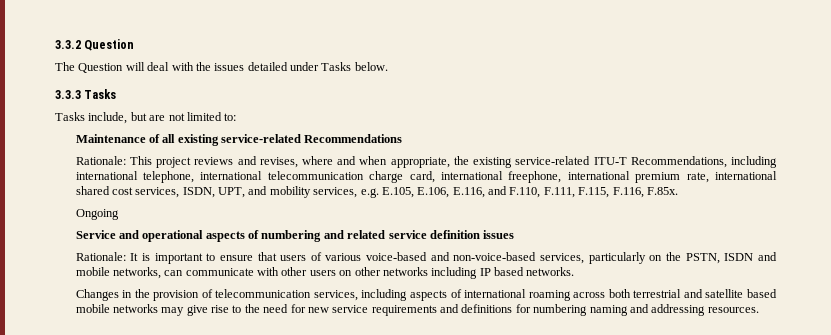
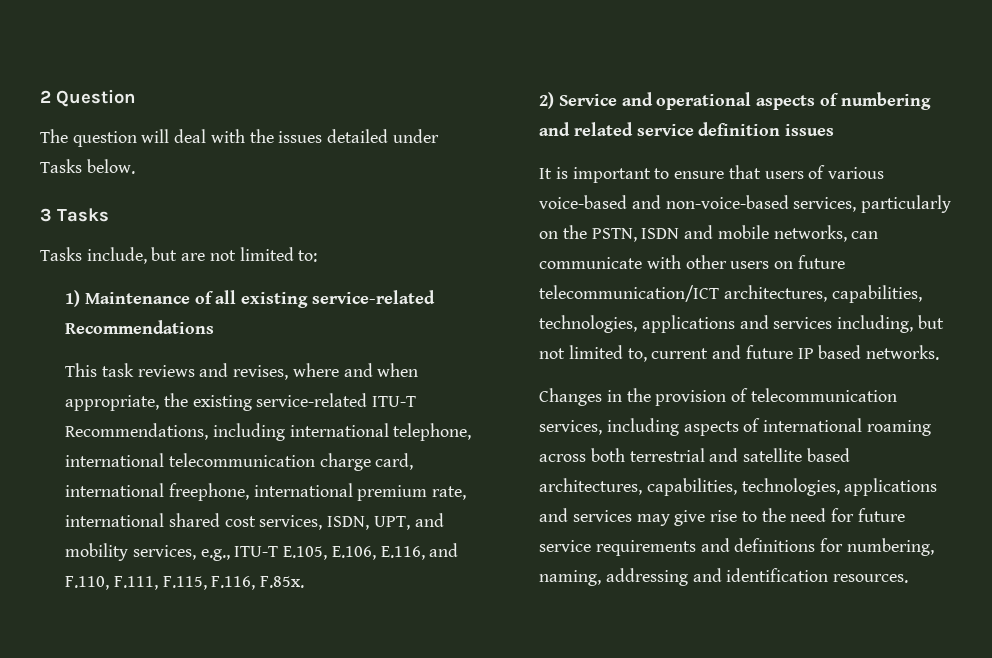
[55,40,81,49] 3.3.2 -> [40,90,51,103] 2
[78,63,124,73] Question -> [72,131,137,147] question
[55,90,81,99] 3.3.3 -> [40,208,52,222] 3
(237, 117) none -> [65,290,81,307] 1)
[75,156,192,168] Rationale: This project -> [65,363,135,377] This task
[360,188,379,198] e.g. -> [200,546,279,561] e.g., ITU-T
[75,209,119,220] Ongoing // -> [539,92,555,109] 2)
[75,252,126,261] Rationale: -> (835, 130) none
[354,267,478,279] other networks including -> [797,255,845,269] [539,285,922,303] [539,315,944,333] [539,345,793,362] future telecommunication/ICT architectures, capabilities, technologies, applications and services including, but not limited to, current and future
[75,304,158,313] mobile networks -> [539,478,938,496] [539,508,633,522] architectures, capabilities, technologies, applications and services
[307,307,329,313] new -> [857,508,905,522] future
[533,304,706,316] numbering naming and addressing -> [846,538,934,556] [539,568,829,586] numbering, naming, addressing and identification

